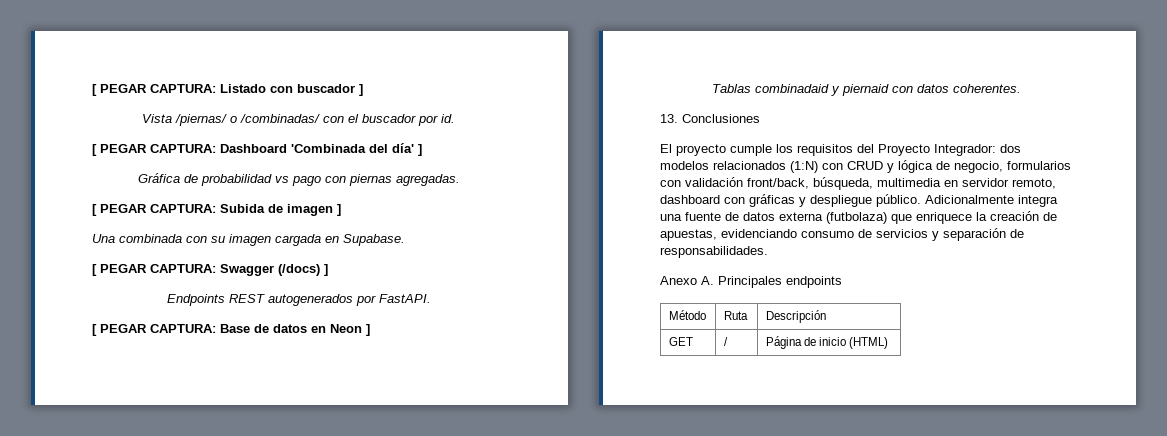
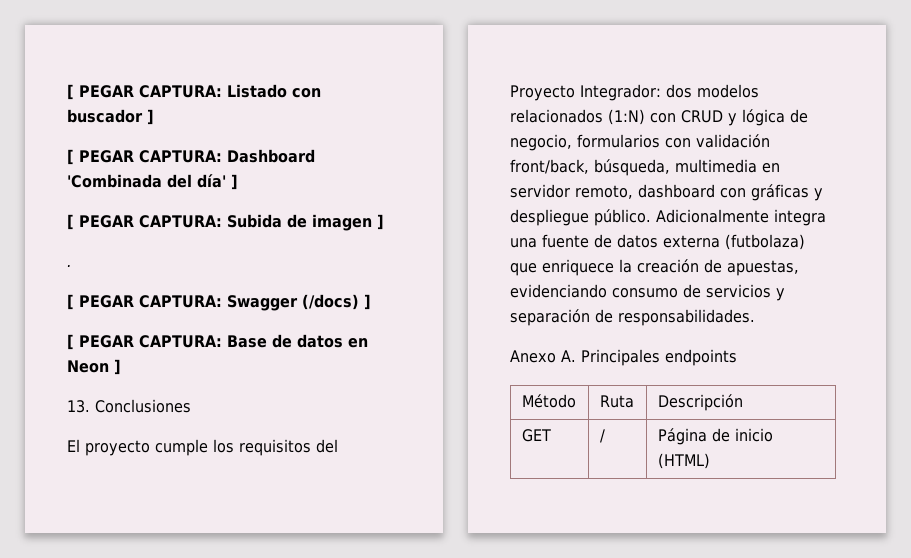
[142,114,455,126] // Vista /piernas/ o /combinadas/ con el buscador por id. -> (154, 117) none
[137,173,460,186] // Gráfica de probabilidad vs pago con piernas agregadas. -> (238, 182) none
[92,234,405,246] Una combinada con su imagen cargada en Supabase. -> [67,265,72,267] .
[166,294,431,306] // Endpoints REST autogenerados por FastAPI. -> (371, 302) none
[712,84,1021,96] // Tablas combinadaid y piernaid con datos coherentes. -> (121, 367) none

